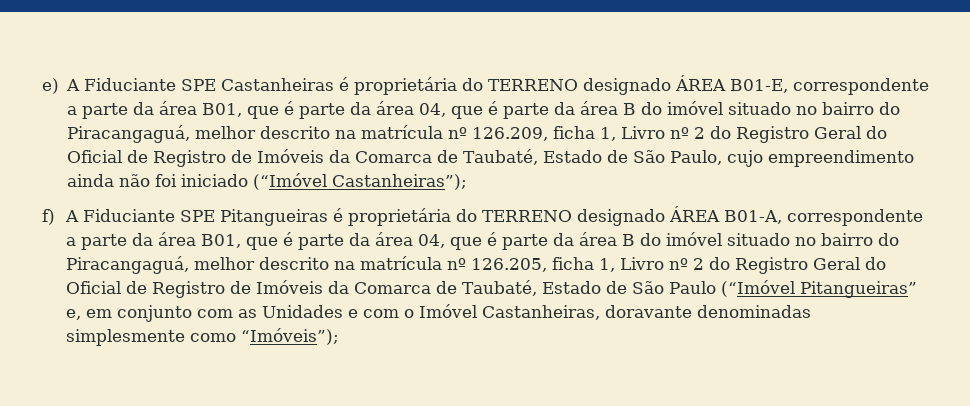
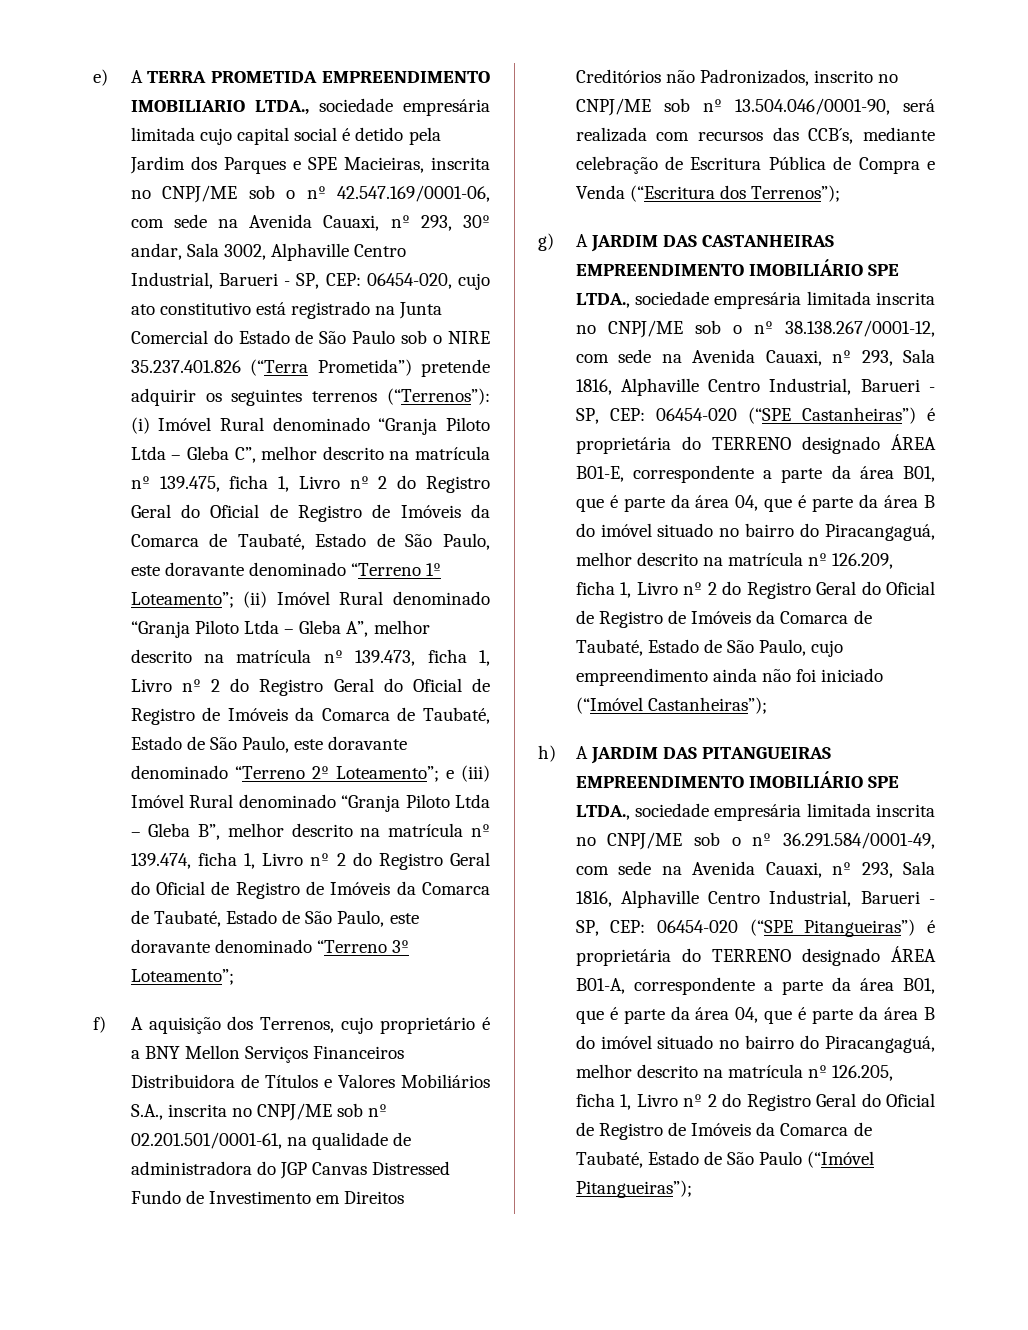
[84,78,335,91] Fiduciante SPE Castanheiras -> [147,71,490,83] [130,98,491,116] [130,127,441,145] [129,156,491,174] [130,185,491,203] [130,214,490,231] [130,243,407,261] [130,272,491,290] [130,301,443,319] [130,330,491,344] [130,359,491,377] [130,388,491,406] [130,417,490,435] [130,446,491,463] [130,475,491,493] [130,504,491,522] [130,533,491,550] [130,562,442,576] [130,591,491,608] [130,620,430,638] [130,649,490,666] [130,678,491,696] [130,707,491,725] [130,736,408,753] [130,765,491,782] [130,794,491,812] [130,823,490,840] [130,852,491,870] [130,881,491,899] [130,910,419,927] [130,939,410,953] [130,969,234,985] [93,1016,491,1034] [130,1045,405,1063] [130,1074,491,1088] [130,1103,388,1121] [130,1132,412,1150] [130,1161,451,1179] [130,1190,405,1204] [575,69,899,86] [575,98,935,116] [575,127,935,144] [575,156,935,174] [575,185,841,202] [538,233,835,252] [575,259,899,276] [575,291,935,309] [575,320,935,338] [575,349,935,366] [575,378,935,396] [575,407,916,424] TERRA PROMETIDA EMPREENDIMENTO IMOBILIARIO LTDA., sociedade empresária limitada cujo capital social é detido pela Jardim dos Parques e SPE Macieiras, inscrita no CNPJ/ME sob o nº 42.547.169/0001-06, com sede na Avenida Cauaxi, nº 293, 30º andar, Sala 3002, Alphaville Centro Industrial, Barueri - SP, CEP: 06454-020, cujo ato constitutivo está registrado na Junta Comercial do Estado de São Paulo sob o NIRE 35.237.401.826 (“Terra Prometida”) pretende adquirir os seguintes terrenos (“Terrenos”): (i) Imóvel Rural denominado “Granja Piloto Ltda – Gleba C”, melhor descrito na matrícula nº 139.475, ficha 1, Livro nº 2 do Registro Geral do Oficial de Registro de Imóveis da Comarca de Taubaté, Estado de São Paulo, este doravante denominado “Terreno 1º Loteamento”; (ii) Imóvel Rural denominado “Granja Piloto Ltda – Gleba A”, melhor descrito na matrícula nº 139.473, ficha 1, Livro nº 2 do Registro Geral do Oficial de Registro de Imóveis da Comarca de Taubaté, Estado de São Paulo, este doravante denominado “Terreno 2º Loteamento”; e (iii) Imóvel Rural denominado “Granja Piloto Ltda – Gleba B”, melhor descrito na matrícula nº 139.474, ficha 1, Livro nº 2 do Registro Geral do Oficial de Registro de Imóveis da Comarca de Taubaté, Estado de São Paulo, este doravante denominado “Terreno 3º Loteamento”; // f) A aquisição dos Terrenos, cujo proprietário é a BNY Mellon Serviços Financeiros Distribuidora de Títulos e Valores Mobiliários S.A., inscrita no CNPJ/ME sob nº 02.201.501/0001-61, na qualidade de administradora do JGP Canvas Distressed Fundo de Investimento em Direitos Creditórios não Padronizados, inscrito no CNPJ/ME sob nº 13.504.046/0001-90, será realizada com recursos das CCB´s, mediante celebração de Escritura Pública de Compra e Venda (“Escritura dos Terrenos”); // g) A JARDIM DAS CASTANHEIRAS EMPREENDIMENTO IMOBILIÁRIO SPE LTDA., sociedade empresária limitada inscrita no CNPJ/ME sob o nº 38.138.267/0001-12, com sede na Avenida Cauaxi, nº 293, Sala 1816, Alphaville Centro Industrial, Barueri - SP, CEP: 06454-020 (“SPE Castanheiras”)
[42,209,328,226] f) A Fiduciante SPE Pitangueiras -> [538,745,832,764] [575,771,899,788] [575,803,935,821] [575,832,935,850] [575,861,935,878] [575,890,935,908] [575,919,916,937] h) A JARDIM DAS PITANGUEIRAS EMPREENDIMENTO IMOBILIÁRIO SPE LTDA., sociedade empresária limitada inscrita no CNPJ/ME sob o nº 36.291.584/0001-49, com sede na Avenida Cauaxi, nº 293, Sala 1816, Alphaville Centro Industrial, Barueri - SP, CEP: 06454-020 (“SPE Pitangueiras”)
[799,281,917,298] [65,304,811,322] [65,328,339,346] Pitangueiras” e, em conjunto com as Unidades e com o Imóvel Castanheiras, doravante denominadas simplesmente como “Imóveis”); -> [575,1180,692,1198] Pitangueiras”);

